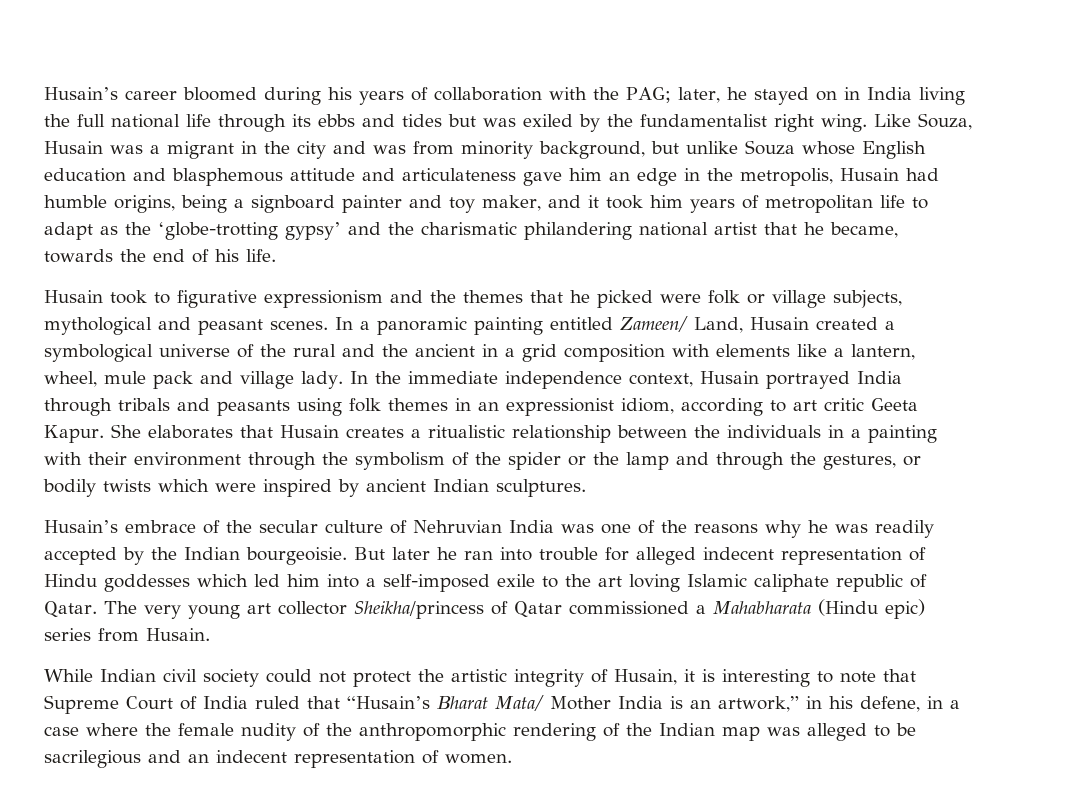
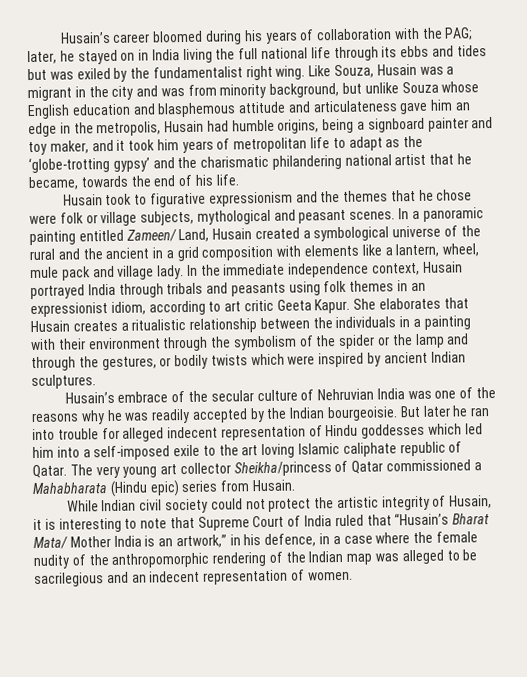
[597,290,653,308] picked -> [436,189,473,201] chose
[860,696,920,712] defene, -> [264,533,317,548] defence,

